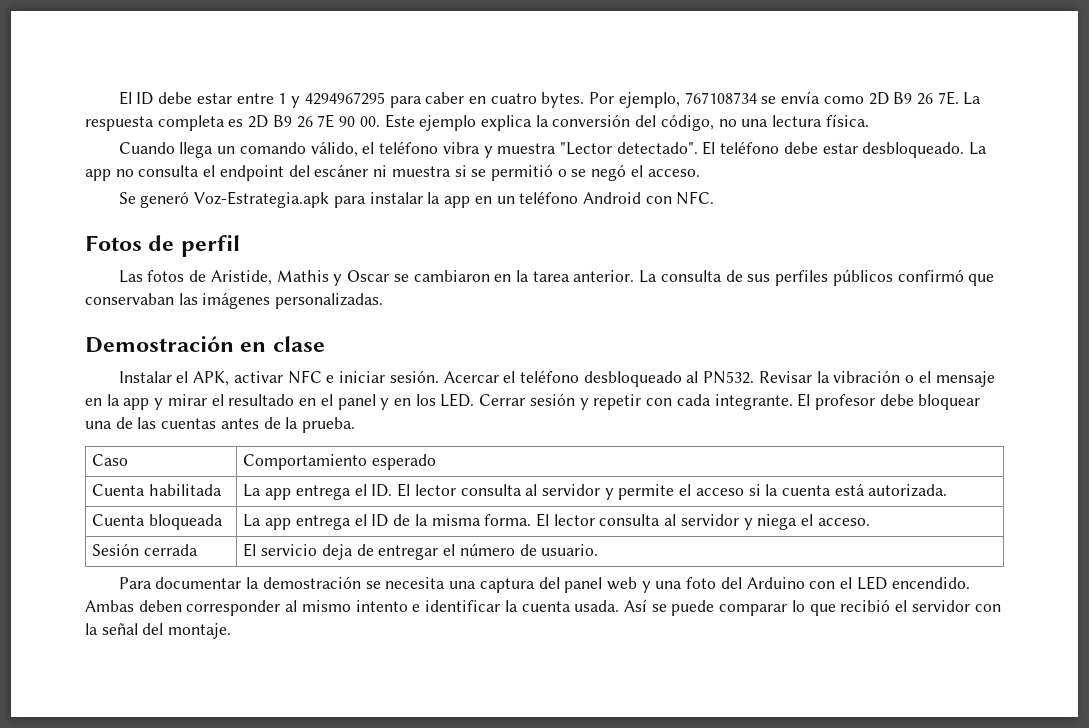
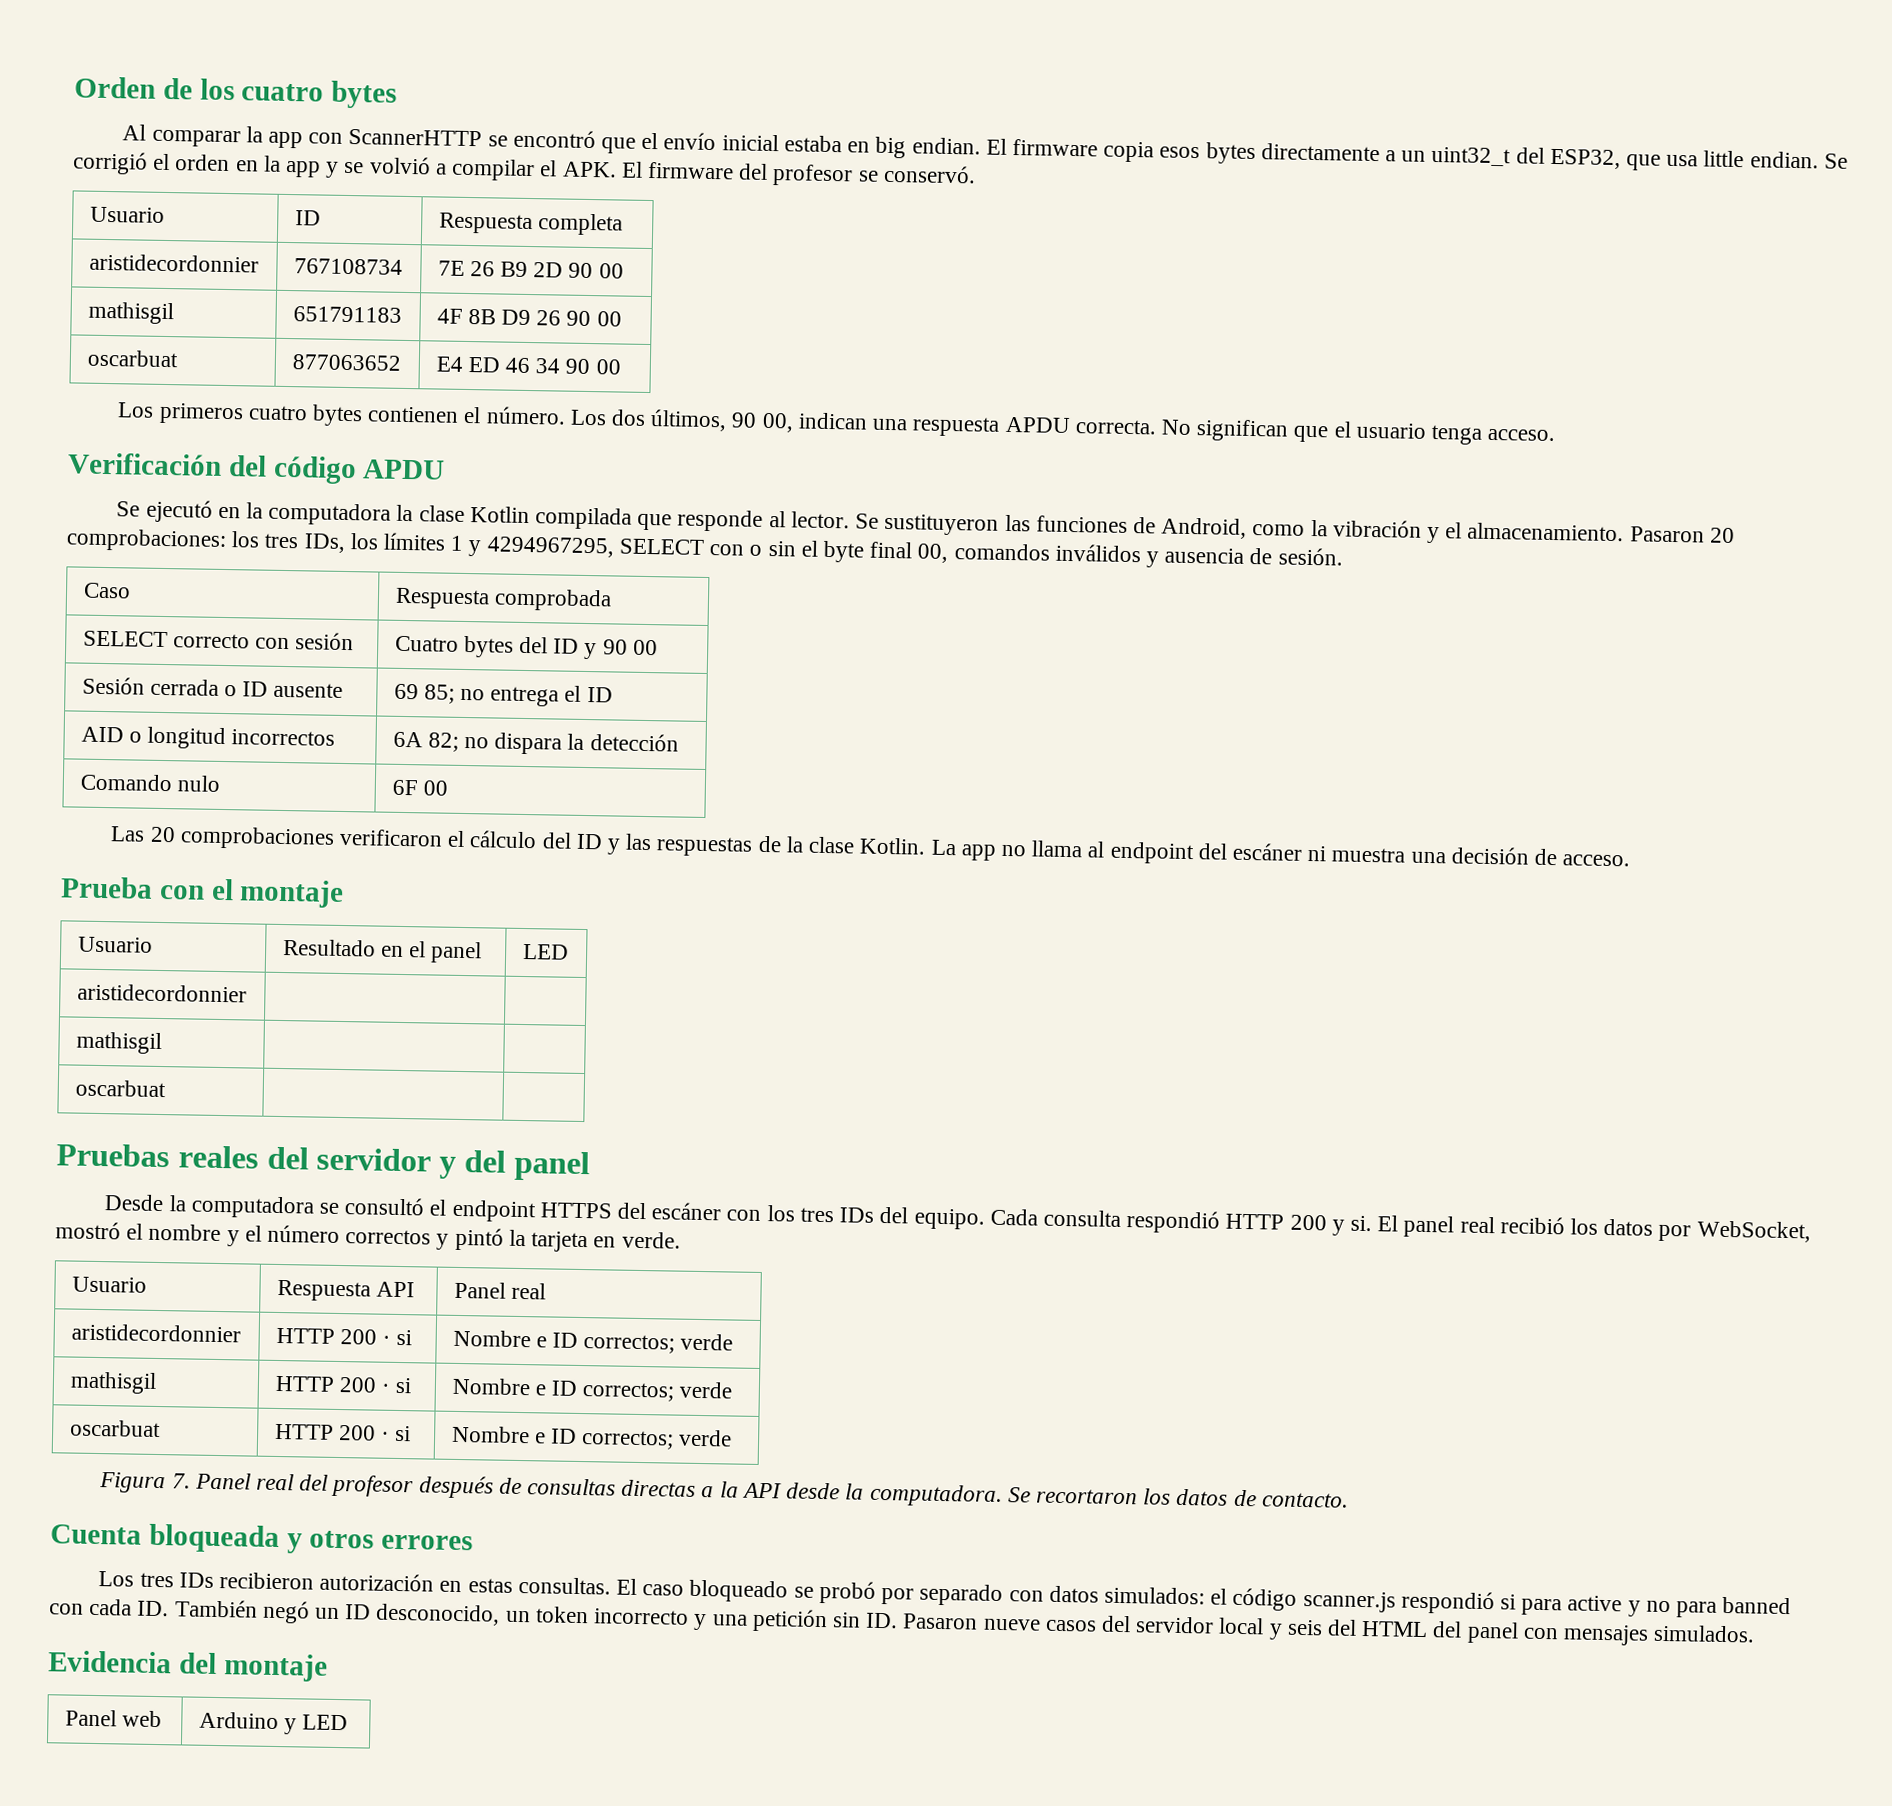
[118,91,982,108] [85,114,869,131] [118,141,965,158] El ID debe estar entre 1 y 4294967295 para caber en cuatro bytes. Por ejemplo, 767108734 se envía como 2D B9 26 7E. La respuesta completa es 2D B9 26 7E 90 00. Este ejemplo explica la conversión del código, no una lectura física. // Cuando llega un comando válido, el teléfono vibra y muestra "Lector detectado". El teléfono debe estar desbloqueado. -> [74,76,398,109] [122,124,1848,171] [72,151,976,187] [89,206,165,223] [294,210,321,226] [438,212,623,236] [88,253,259,273] [293,258,403,275] [437,260,624,279] [87,301,174,325] [292,306,402,323] [436,308,622,327] [86,349,179,368] [291,354,401,371] [435,356,621,375] [117,402,1556,445] [68,452,446,485] [116,499,1735,544] [66,528,1343,568] [82,582,131,599] [394,587,612,612] [82,630,355,651] [394,635,658,660] [81,676,344,698] [393,683,613,707] [80,726,336,750] [392,731,679,755] [79,773,221,792] [391,779,448,796] [110,826,927,857] Orden de los cuatro bytes // Al comparar la app con ScannerHTTP se encontró que el envío inicial estaba en big endian. El firmware copia esos bytes directamente a un uint32_t del ESP32, que usa little endian. Se corrigió el orden en la app y se volvió a compilar el APK. El firmware del profesor se conservó. // Usuario | ID | Respuesta completa // aristidecordonnier | 767108734 | 7E 26 B9 2D 90 00 // mathisgil | 651791183 | 4F 8B D9 26 90 00 // oscarbuat | 877063652 | E4 ED 46 34 90 00 // Los primeros cuatro bytes contienen el número. Los dos últimos, 90 00, indican una respuesta APDU correcta. No significan que el usuario tenga acceso. // Verificación del código APDU // Se ejecutó en la computadora la clase Kotlin compilada que responde al lector. Se sustituyeron las funciones de Android, como la vibración y el almacenamiento. Pasaron 20 comprobaciones: los tres IDs, los límites 1 y 4294967295, SELECT con o sin el byte final 00, comandos inválidos y ausencia de sesión. // Caso | Respuesta comprobada // SELECT correcto con sesión | Cuatro bytes del ID y 90 00 // Sesión cerrada o ID ausente | 69 85; no entrega el ID // AID o longitud incorrectos | 6A 82; no dispara la detección // Comando nulo | 6F 00 // Las 20 comprobaciones verificaron el cálculo del ID y las respuestas de la clase Kotlin.
[138,165,216,177] consulta el -> [1031,840,1106,858] llama al
[454,164,700,181] [118,191,715,208] [85,235,240,257] [118,269,995,286] [85,292,384,309] [85,336,325,353] [118,370,995,387] [85,393,981,410] [85,417,356,433] [92,454,129,466] [243,454,437,470] [92,484,223,496] [243,483,948,500] [92,514,224,530] [243,513,870,530] [92,543,199,556] [243,543,599,560] [118,576,970,593] [85,599,1001,616] [85,623,232,639] si se permitió o se negó el acceso. // Se generó Voz-Estrategia.apk para instalar la app en un teléfono Android con NFC. // Fotos de perfil // Las fotos de Aristide, Mathis y Oscar se cambiaron en la tarea anterior. La consulta de sus perfiles públicos confirmó que conservaban las imágenes personalizadas. // Demostración en clase // Instalar el APK, activar NFC e iniciar sesión. Acercar el teléfono desbloqueado al PN532. Revisar la vibración o el mensaje en la app y mirar el resultado en el panel y en los LED. Cerrar sesión y repetir con cada integrante. El profesor debe bloquear una de las cuentas antes de la prueba. // Caso | Comportamiento esperado // Cuenta habilitada | La app entrega el ID. El lector consulta al servidor y permite el acceso si la cuenta está autorizada. // Cuenta bloqueada | La app entrega el ID de la misma forma. El lector consulta al servidor y niega el acceso. // Sesión cerrada | El servicio deja de entregar el número de usuario. // Para documentar la demostración se necesita una captura del panel web y una foto del Arduino con el LED encendido. Ambas deben corresponder al mismo intento e identificar la cuenta usada. Así se puede comparar lo que recibió el servidor con la señal del montaje. -> [1410,846,1631,867] [60,876,345,909] [77,936,153,953] [282,939,483,964] [522,943,569,960] [76,983,247,1003] [75,1031,162,1055] [74,1079,166,1098] [56,1143,590,1182] [104,1194,1811,1243] [55,1221,681,1253] [71,1276,147,1293] [276,1279,415,1302] [453,1281,546,1300] [70,1323,241,1343] [275,1327,413,1346] [452,1329,734,1354] [69,1371,157,1394] [274,1375,413,1394] [451,1377,734,1402] [69,1419,161,1438] [274,1423,412,1442] [450,1425,733,1450] [99,1472,1349,1508] [50,1523,474,1554] [98,1571,1792,1618] [49,1598,1756,1646] [48,1650,328,1682] [64,1709,162,1728] [198,1711,349,1735] una decisión de acceso. // Prueba con el montaje // Usuario | Resultado en el panel | LED // aristidecordonnier | | // mathisgil | | // oscarbuat | | // Pruebas reales del servidor y del panel // Desde la computadora se consultó el endpoint HTTPS del escáner con los tres IDs del equipo. Cada consulta respondió HTTP 200 y si. El panel real recibió los datos por WebSocket, mostró el nombre y el número correctos y pintó la tarjeta en verde. // Usuario | Respuesta API | Panel real // aristidecordonnier | HTTP 200 · si | Nombre e ID correctos; verde // mathisgil | HTTP 200 · si | Nombre e ID correctos; verde // oscarbuat | HTTP 200 · si | Nombre e ID correctos; verde // Figura 7. Panel real del profesor después de consultas directas a la API desde la computadora. Se recortaron los datos de contacto. // Cuenta bloqueada y otros errores // Los tres IDs recibieron autorización en estas consultas. El caso bloqueado se probó por separado con datos simulados: el código scanner.js respondió si para active y no para banned con cada ID. También negó un ID desconocido, un token incorrecto y una petición sin ID. Pasaron nueve casos del servidor local y seis del HTML del panel con mensajes simulados. // Evidencia del montaje // Panel web | Arduino y LED

